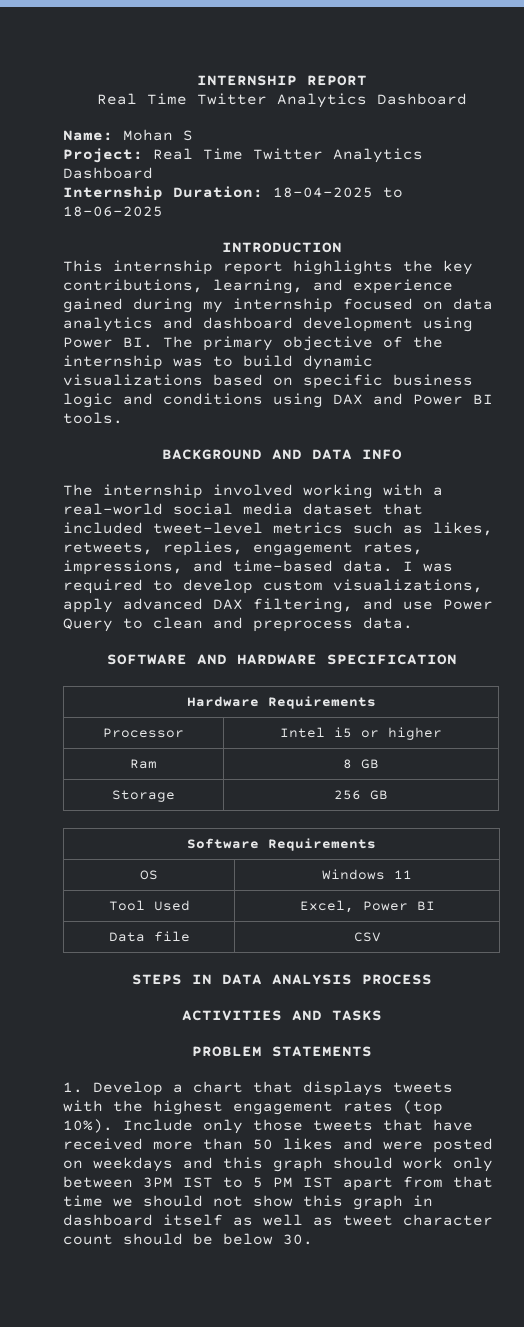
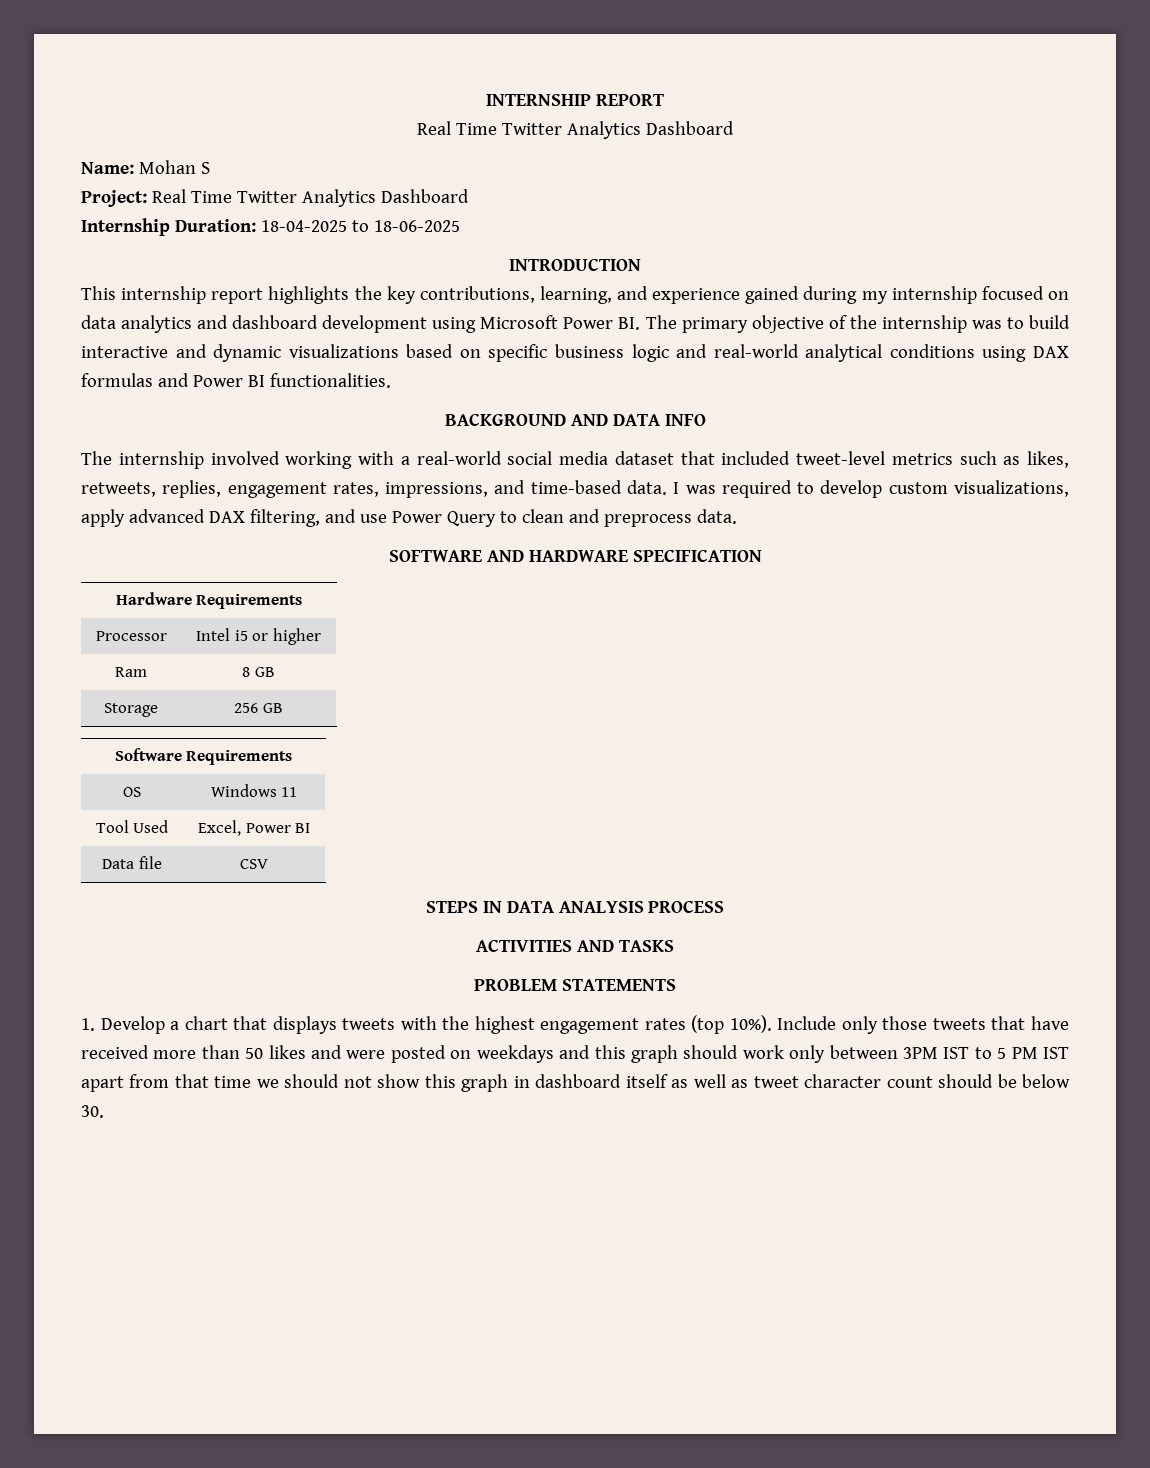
(473, 324) none -> [480,315,559,329] Microsoft
(293, 361) none -> [81,344,207,358] interactive and
(153, 399) none -> [713,344,883,362] real-world analytical
(363, 399) none -> [81,373,153,387] formulas
[63,412,123,424] tools. -> [269,373,391,388] functionalities.

